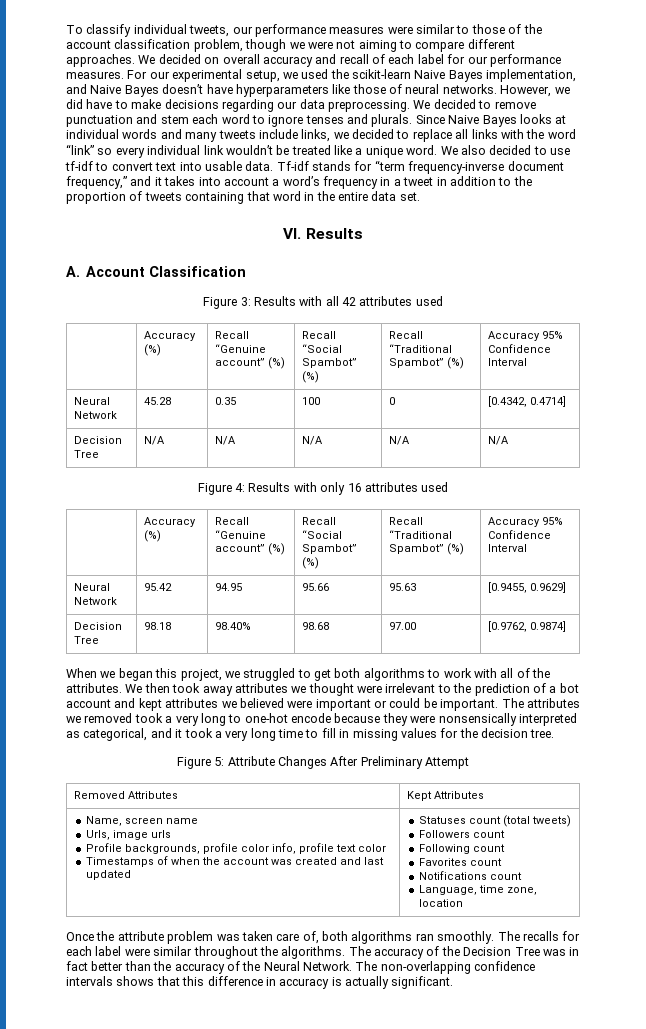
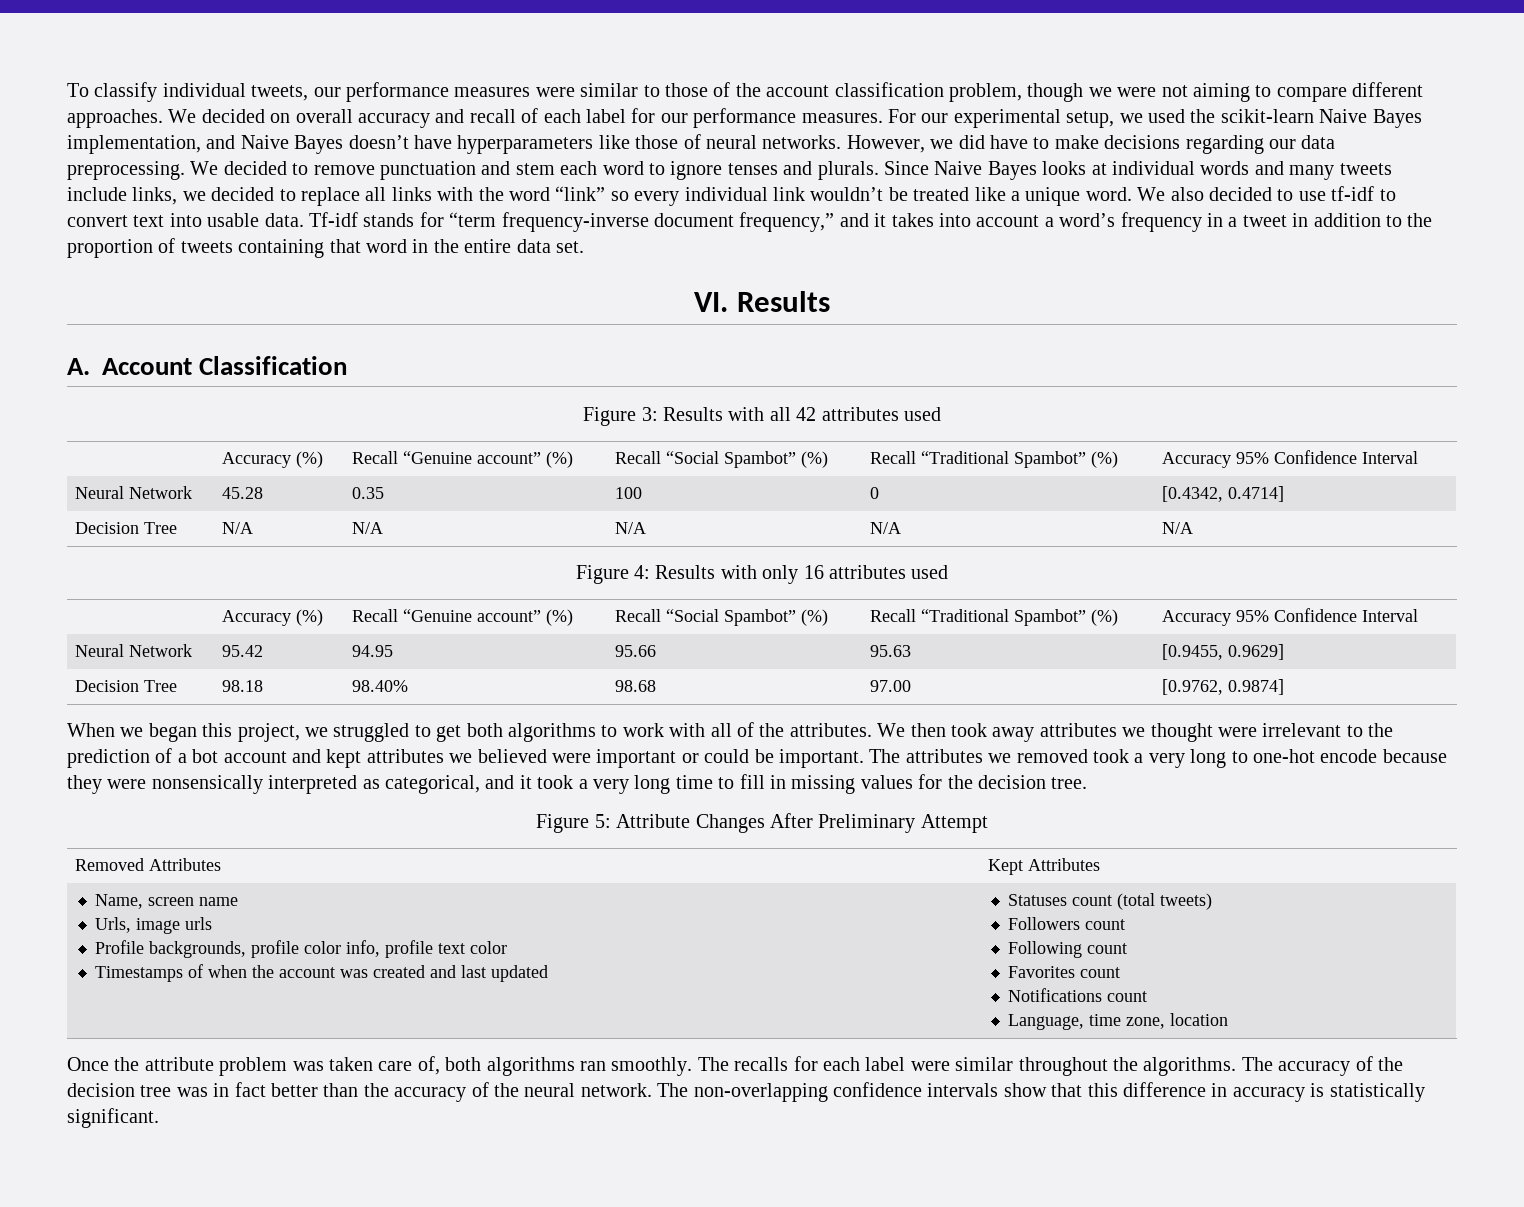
[463,947,540,956] Decision Tree -> [67,1083,172,1097] decision tree
[263,961,352,971] Neural Network. -> [524,1083,652,1097] neural network.
[116,976,155,986] shows -> [1003,1083,1047,1097] show
[345,976,389,989] actually -> [1329,1083,1425,1102] statistically

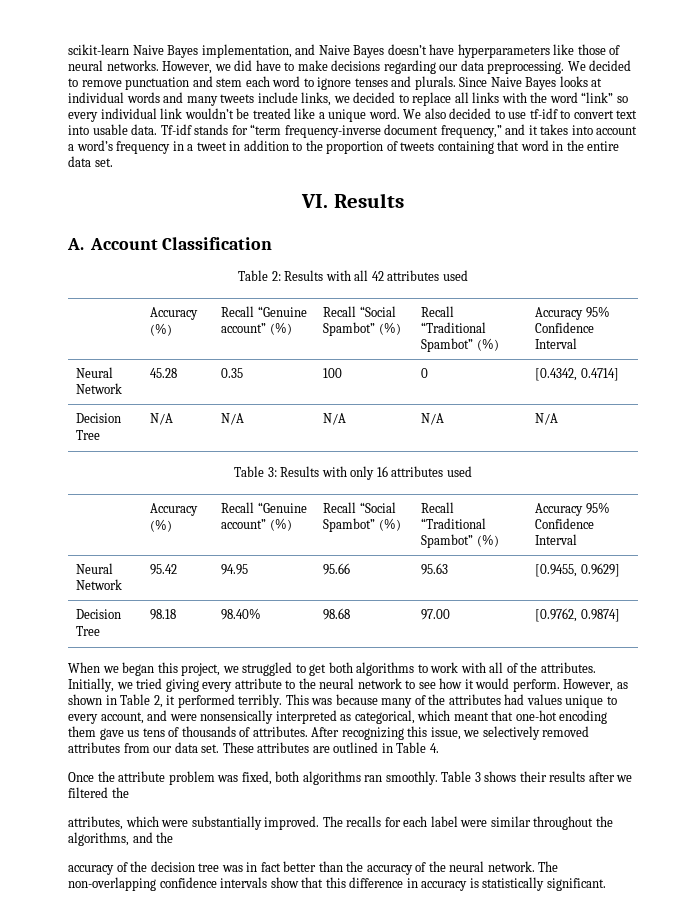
[67,82,1424,102] [67,108,1216,128] To classify individual tweets, our performance measures were similar to those of the account classification problem, though we were not aiming to compare different approaches. We decided on overall accuracy and recall of each label for our performance measures. For our experimental setup, we used the -> (68, 49) none
[583,407,658,426] Figure 3: -> [238,270,281,281] Table 2:
[575,565,650,584] Figure 4: -> [234,466,277,477] Table 3:
[877,723,1394,742] [67,748,1447,768] [67,775,102,794] We then took away attributes we thought were irrelevant to the prediction of a bot account and kept attributes we believed were important or could be important. The attributes we removed took a very long to one-hot encode because they -> [68,678,628,692] [68,694,617,708] [68,710,168,724] Initially, we tried giving every attribute to the neural network to see how it would perform. However, as shown in Table 2, it performed terribly. This was because many of the attributes had values unique to every account, and
[485,774,1088,794] [536,813,988,833] [75,858,222,871] [988,858,1101,875] [95,894,239,909] [95,917,213,934] [95,940,508,958] [95,964,549,982] [1008,893,1213,910] [1008,917,1126,930] [1008,941,1128,958] [1008,966,1121,978] [1008,988,1148,1002] [1008,1013,1229,1030] and it took a very long time to fill in missing values for the decision tree. // Figure 5: Attribute Changes After Preliminary Attempt // Removed Attributes | Kept Attributes // Name, screen name // Urls, image urls // Profile backgrounds, profile color info, profile text color // Timestamps of when the account was created and last updated | Statuses count (total tweets) // Followers count // Following count // Favorites count // Notifications count // Language, time zone, location -> [417,710,608,724] [68,726,590,740] [68,742,439,753] which meant that one-hot encoding them gave us tens of thousands of attributes. After recognizing this issue, we selectively removed attributes from our data set. These attributes are outlined in Table 4.
[329,1056,440,1075] taken care of, -> [241,771,272,785] fixed,
(693, 1066) none -> [441,771,633,782] [68,787,129,798] [68,816,320,830] Table 3 shows their results after we filtered the // attributes, which were substantially improved.
[1143,1057,1273,1076] algorithms. The -> [68,832,174,846] algorithms, and the //

